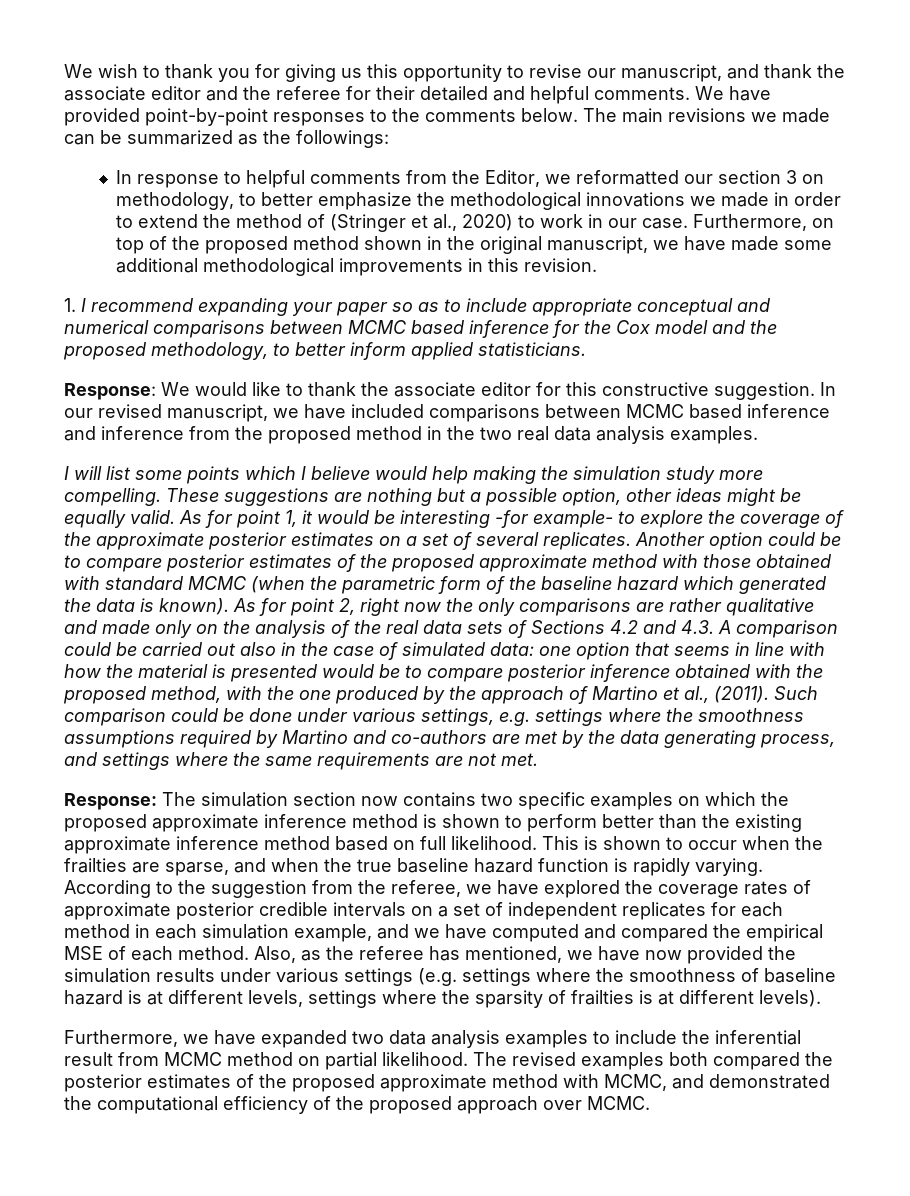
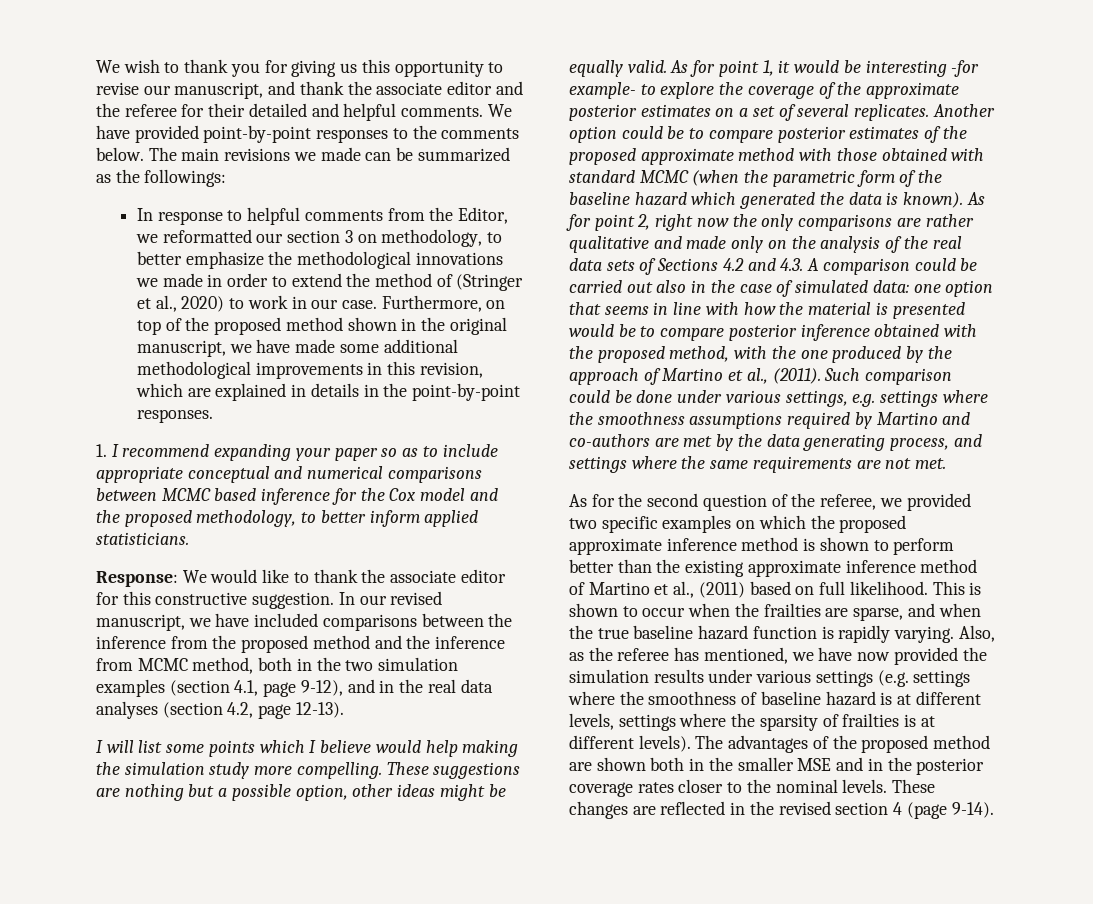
[523,258,597,272] revision. -> [419,362,483,378] [135,383,521,401] [136,409,213,423] revision, which are explained in details in the point-by-point responses.
[626,404,830,419] [64,426,96,441] MCMC based inference and -> [488,613,513,627] the
[427,426,758,444] in the two real data analysis examples. -> [374,635,506,649] [96,657,459,674] [96,679,493,697] [96,701,344,719] and the inference from MCMC method, both in the two simulation examples (section 4.1, page 9-12), and in the real data analyses (section 4.2, page 12-13).
[64,792,476,810] Response: The simulation section now contains -> [569,493,971,511] As for the second question of the referee, we provided
(330, 843) none -> [569,581,745,598] of Martino et al., (2011)
[64,880,811,898] [64,902,783,920] [64,924,823,942] [64,946,249,961] According to the suggestion from the referee, we have explored the coverage rates of approximate posterior credible intervals on a set of independent replicates for each method in each simulation example, and we have computed and compared the empirical MSE of each method. -> (955, 634) none
[64,1030,801,1048] [64,1052,833,1070] [64,1074,830,1092] [64,1096,650,1114] // Furthermore, we have expanded two data analysis examples to include the inferential result from MCMC method on partial likelihood. The revised examples both compared the posterior estimates of the proposed approximate method with MCMC, and demonstrated the computational efficiency of the proposed approach over MCMC. -> [695,735,991,753] [569,757,985,775] [569,779,936,797] [569,801,994,819] The advantages of the proposed method are shown both in the smaller MSE and in the posterior coverage rates closer to the nominal levels. These changes are reflected in the revised section 4 (page 9-14).

